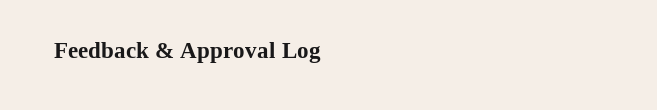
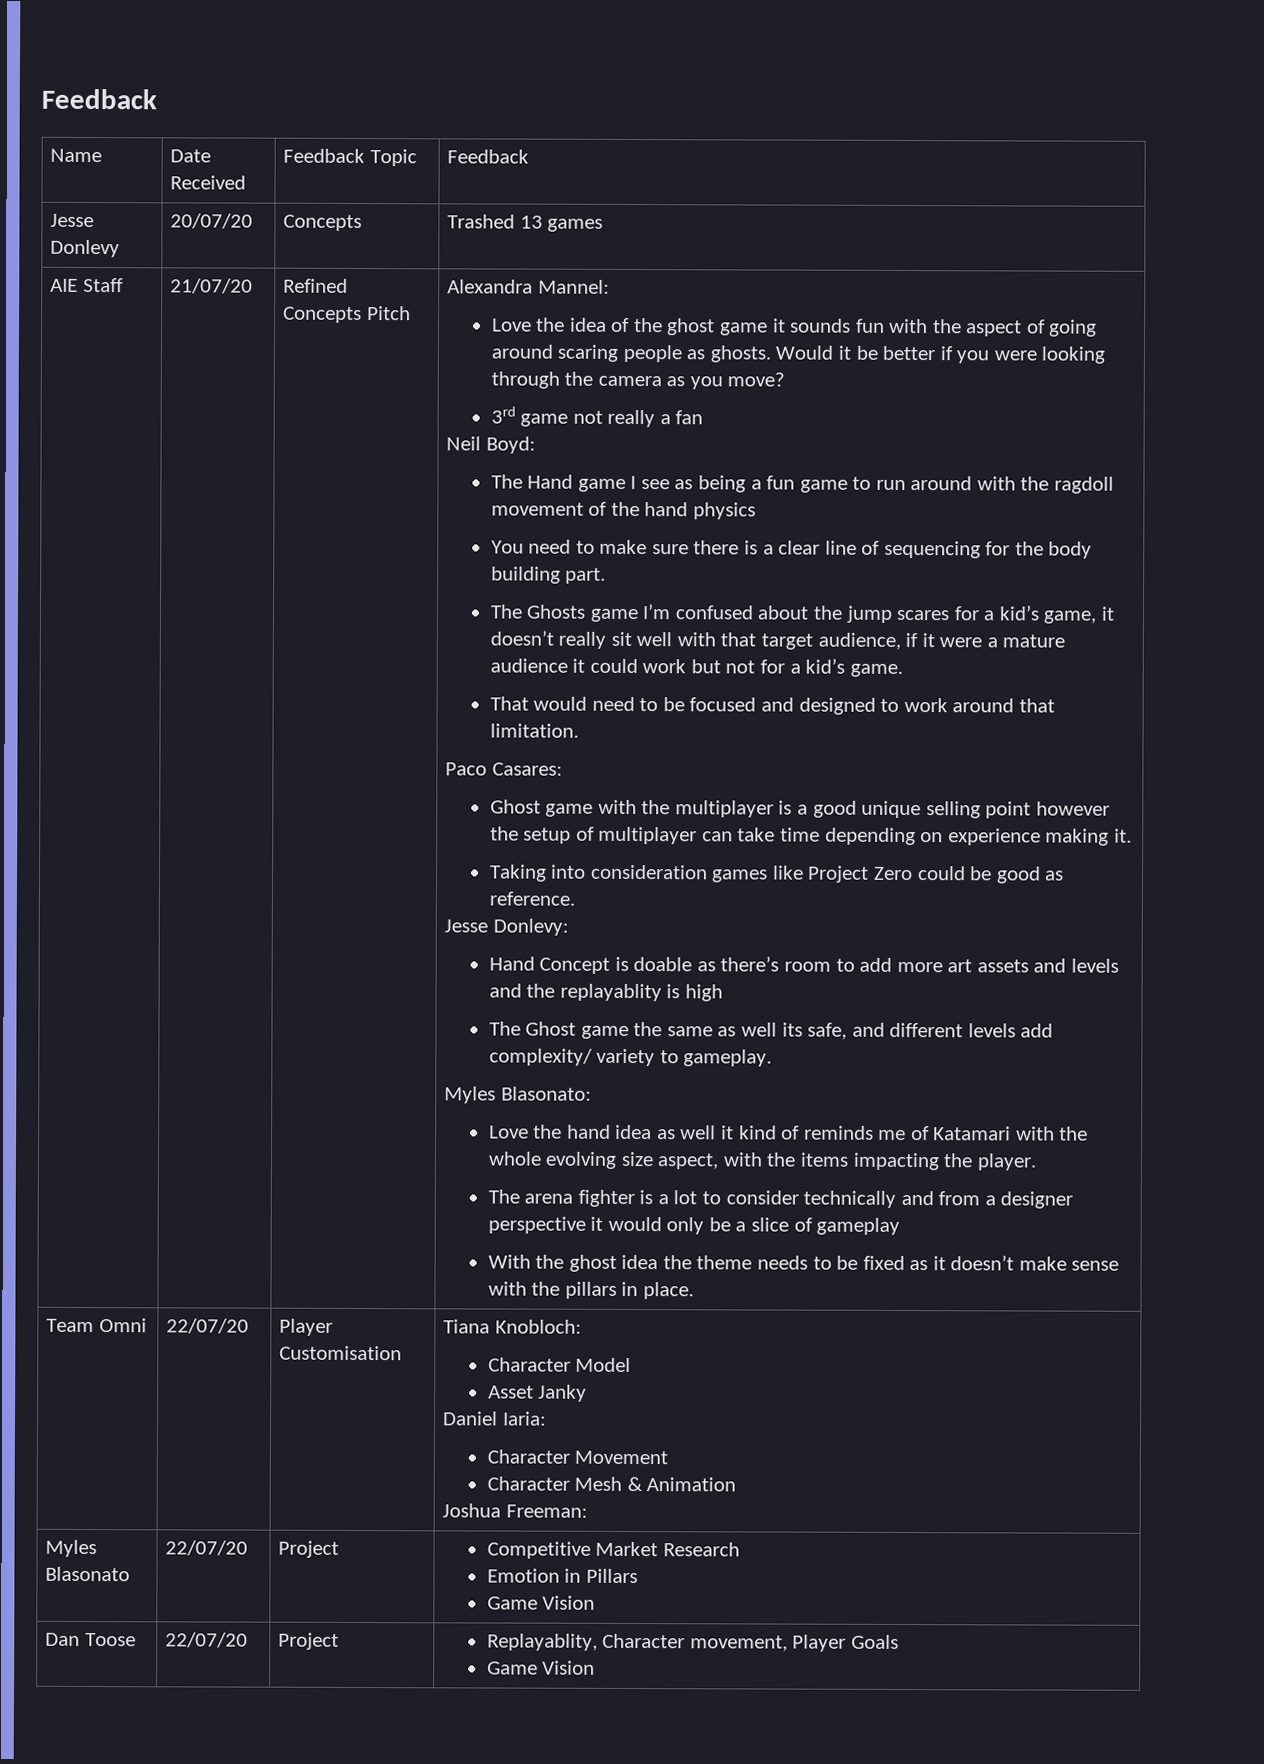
[54,42,321,63] Feedback & Approval Log -> [41,88,157,110] [50,148,103,163] [170,149,212,163] [170,175,247,190] [283,148,417,167] [447,149,530,164] [50,213,95,228] [50,239,121,258] [170,213,254,229] [283,214,363,232] [447,214,604,232] [50,277,124,293] [170,278,254,294] [283,278,349,293] [283,306,411,324] [447,279,610,294] [491,317,1098,337] [490,344,1106,364] [490,371,786,390] [490,406,704,428] [446,436,536,454] [490,474,1114,494] [490,501,756,520] [490,539,1093,559] [490,566,607,584] [489,604,1115,624] [489,630,1066,650] [489,658,903,677] [489,696,1055,715] [489,723,579,738] [445,762,563,776] [489,799,1110,819] [489,826,1132,846] [489,864,1065,884] [488,891,575,906] [444,918,569,936] [488,956,1119,974] [488,983,723,1002] [488,1021,1054,1040] [488,1048,773,1067] [444,1086,592,1104] [488,1124,1089,1141] [487,1151,1037,1171] [487,1189,1074,1209] [487,1216,901,1235] [487,1254,1120,1272] [487,1281,694,1300] [46,1318,147,1333] [166,1318,250,1334] [279,1318,334,1336] [279,1345,403,1361] [443,1319,582,1334] [487,1357,632,1373] [487,1384,588,1402] [443,1411,547,1426] [486,1449,669,1465] [486,1476,737,1492] [442,1503,588,1518] [45,1539,98,1558] [45,1566,131,1582] [165,1540,249,1556] [278,1540,340,1558] [486,1541,740,1559] [486,1568,638,1584] [486,1595,596,1610] [45,1632,136,1647] [165,1632,249,1648] [278,1632,340,1650] [486,1633,899,1652] [486,1660,596,1675] Feedback // Name | Date Received | Feedback Topic | Feedback // Jesse Donlevy | 20/07/20 | Concepts | Trashed 13 games // AIE Staff | 21/07/20 | Refined Concepts Pitch | Alexandra Mannel: // Love the idea of the ghost game it sounds fun with the aspect of going around scaring people as ghosts. Would it be better if you were looking through the camera as you move? // 3rd game not really a fan // Neil Boyd: // The Hand game I see as being a fun game to run around with the ragdoll movement of the hand physics // You need to make sure there is a clear line of sequencing for the body building part. // The Ghosts game I’m confused about the jump scares for a kid’s game, it doesn’t really sit well with that target audience, if it were a mature audience it could work but not for a kid’s game. // That would need to be focused and designed to work around that limitation. // Paco Casares: // Ghost game with the multiplayer is a good unique selling point however the setup of multiplayer can take time depending on experience making it. // Taking into consideration games like Project Zero could be good as reference. // Jesse Donlevy: // Hand Concept is doable as there’s room to add more art assets and levels and the replayablity is high // The Ghost game the same as well its safe, and different levels add complexity/ variety to gameplay. // Myles Blasonato: // Love the hand idea as well it kind of reminds me of Katamari with the whole evolving size aspect, with the items impacting the player. // The arena fighter is a lot to consider technically and from a designer perspective it would only be a slice of gameplay // With the ghost idea the theme needs to be fixed as it doesn’t make sense with the pillars in place. // Team Omni | 22/07/20 | Player Customisation | Tiana Knobloch: // Character Model // Asset Janky // Daniel Iaria: // Character Movement // Character Mesh & Animation // Joshua Freeman: // Myles Blasonato | 22/07/20 | Project | Competitive Market Research // Emotion in Pillars // Game Vision // Dan Toose | 22/07/20 | Project | Replayablity, Character movement, Player Goals // Game Vision

